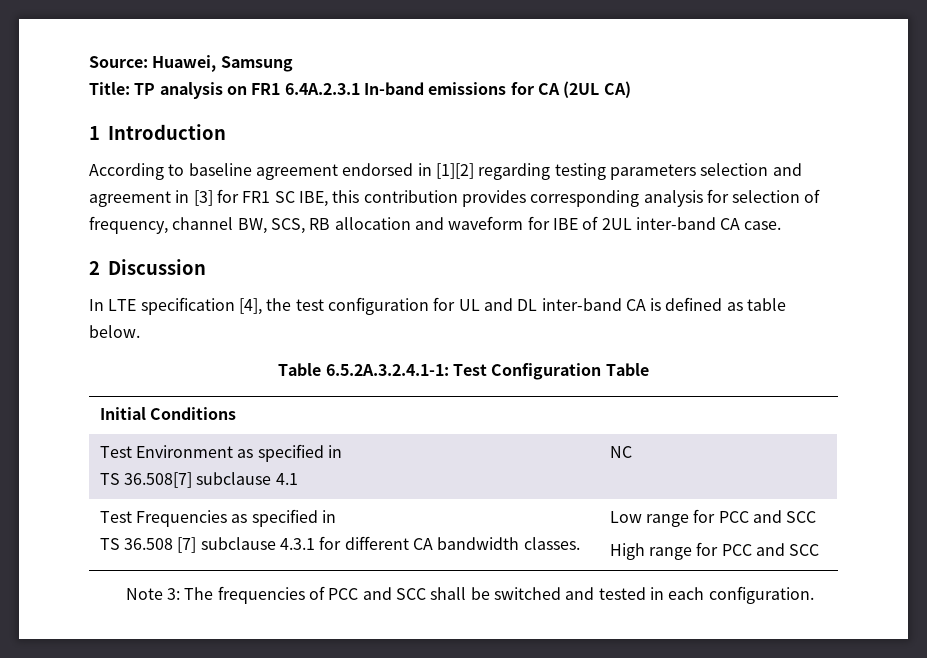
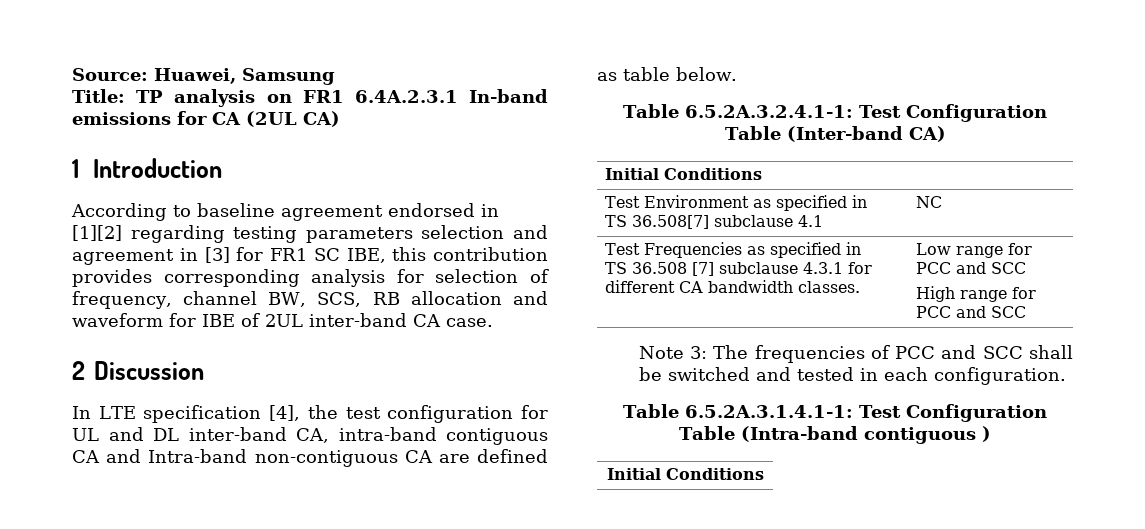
[625,298,662,311] CA is -> [296,427,548,445] [72,449,470,467] CA, intra-band contiguous CA and Intra-band non-contiguous CA are
(649, 369) none -> [786,126,946,142] (Inter-band CA)
(814, 595) none -> [622,404,1048,422] [679,426,991,444] [606,468,764,480] // Table 6.5.2A.3.1.4.1-1: Test Configuration Table (Intra-band contiguous ) // Initial Conditions

